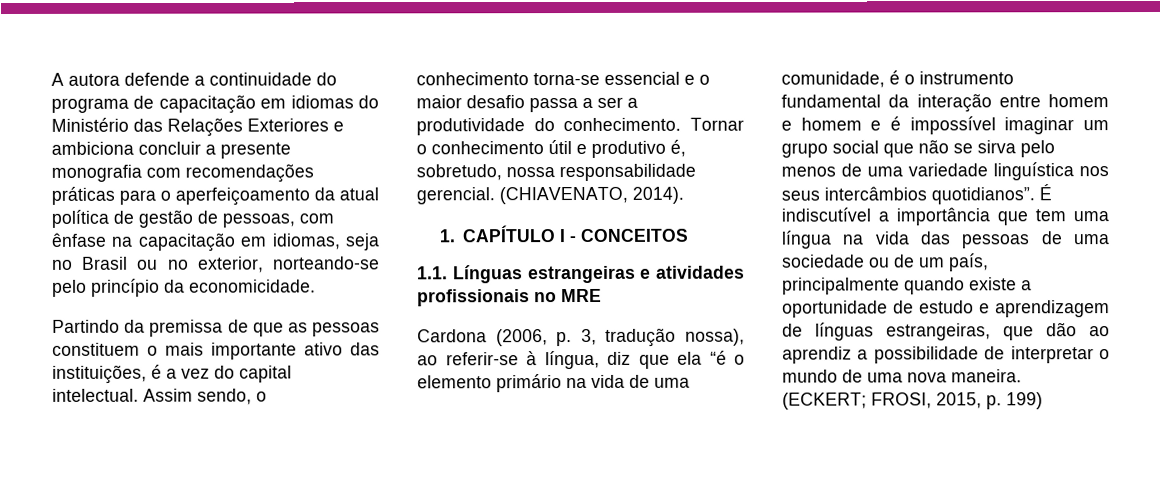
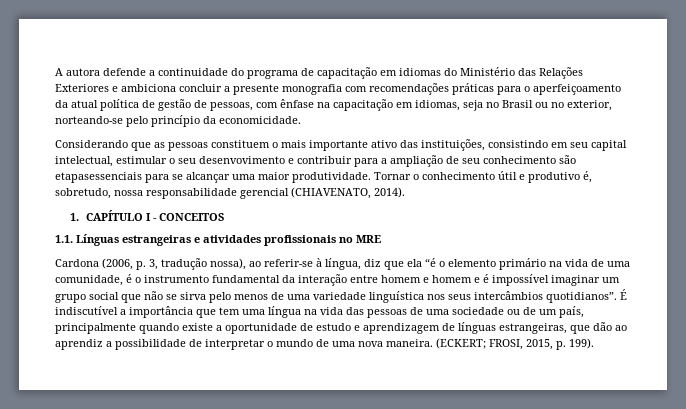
[52,319,249,337] Partindo da premissa de -> [55,140,128,148] Considerando
[151,364,292,383] [52,388,267,405] [416,71,710,86] [416,95,638,113] [416,117,682,136] é a vez do capital intelectual. Assim sendo, o conhecimento torna-se essencial e o maior desafio passa a ser a produtividade do conhecimento. -> [488,140,627,151] [55,155,576,167] [55,172,371,183] consistindo em seu capital intelectual, estimular o seu desenvovimento e contribuir para a ampliação de seu conhecimento são etapasessenciais para se alcançar uma maior produtividade.
[416,187,495,205] gerencial. -> [240,188,289,199] gerencial
[1006,392,1043,410] 199) -> [569,338,594,349] 199).

